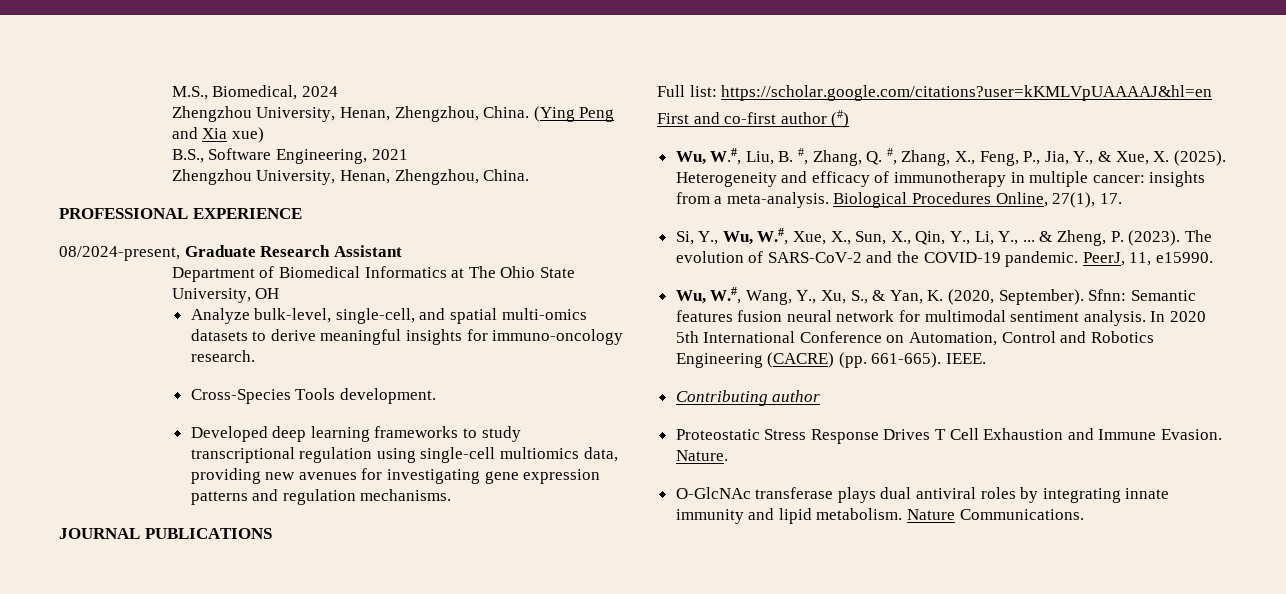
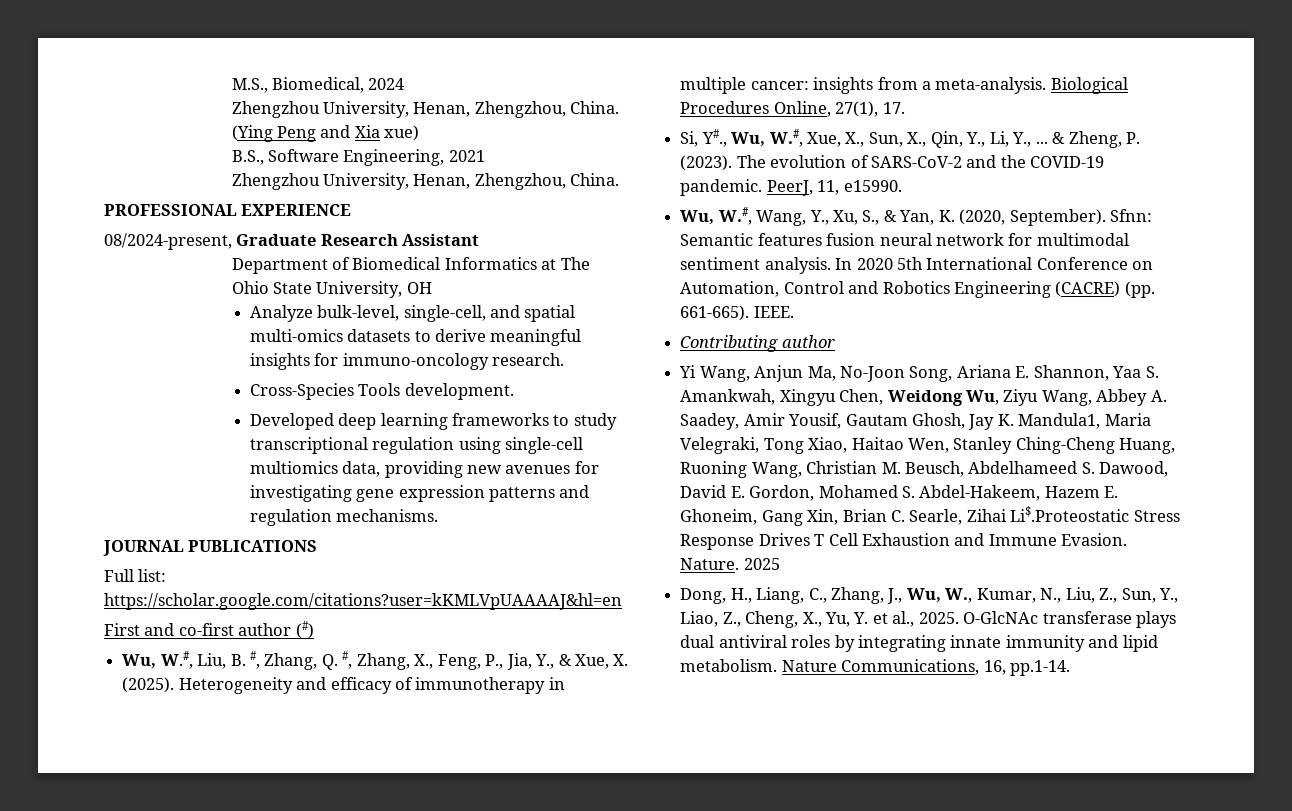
[698,231,719,245] Y., -> [701,129,727,147] Y#.,
[675,429,760,440] Proteostatic -> [679,365,1159,382] [680,389,1167,406] [680,413,1151,430] [680,437,1176,454] [680,461,1169,478] [680,485,1119,501] [680,506,1130,526] Yi Wang, Anjun Ma, No-Joon Song, Ariana E. Shannon, Yaa S. Amankwah, Xingyu Chen, Weidong Wu, Ziyu Wang, Abbey A. Saadey, Amir Yousif, Gautam Ghosh, Jay K. Mandula1, Maria Velegraki, Tong Xiao, Haitao Wen, Stanley Ching-Cheng Huang, Ruoning Wang, Christian M. Beusch, Abdelhameed S. Dawood, David E. Gordon, Mohamed S. Abdel-Hakeem, Hazem E. Ghoneim, Gang Xin, Brian C. Searle, Zihai Li$.Proteostatic
(728, 455) // -> [743,558,780,570] [680,587,1179,604] [680,611,959,628] 2025 // Dong, H., Liang, C., Zhang, J., Wu, W., Kumar, N., Liu, Z., Sun, Y., Liao, Z., Cheng, X., Yu, Y. et al., 2025.
[959,509,1084,520] Communications. -> [841,659,1070,676] Communications, 16, pp.1-14.

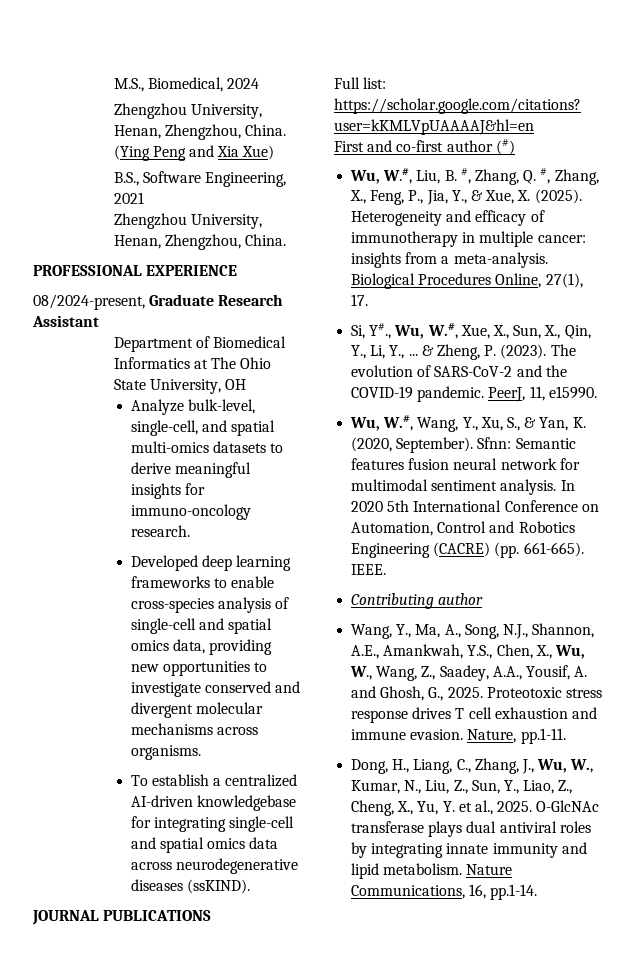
[384,125,420,141] xue) -> [242,145,275,160] Xue)
[249,383,514,400] // Cross-Species Tools development. -> (190, 531) none
[573,413,617,430] [249,437,584,454] [249,461,599,478] [249,485,590,502] [249,509,439,526] study transcriptional regulation using single-cell multiomics data, providing new avenues for investigating gene expression patterns and regulation mechanisms. -> [231,576,275,588] [130,597,290,613] [130,618,273,634] [130,639,273,655] [130,661,268,676] [130,681,301,697] [130,702,263,718] [130,723,258,735] [130,745,201,760] [130,774,298,787] [130,795,296,811] [130,816,295,832] [130,837,279,853] [130,858,298,874] [130,879,250,894] enable cross-species analysis of single-cell and spatial omics data, providing new opportunities to investigate conserved and divergent molecular mechanisms across organisms. // To establish a centralized AI-driven knowledgebase for integrating single-cell and spatial omics data across neurodegenerative diseases (ssKIND).
[679,365,1159,382] [680,389,1167,406] [680,413,1151,430] [680,437,1176,454] [680,461,1169,478] [680,485,1119,501] [680,506,1180,526] [680,533,1128,550] [680,558,780,570] Yi Wang, Anjun Ma, No-Joon Song, Ariana E. Shannon, Yaa S. Amankwah, Xingyu Chen, Weidong Wu, Ziyu Wang, Abbey A. Saadey, Amir Yousif, Gautam Ghosh, Jay K. Mandula1, Maria Velegraki, Tong Xiao, Haitao Wen, Stanley Ching-Cheng Huang, Ruoning Wang, Christian M. Beusch, Abdelhameed S. Dawood, David E. Gordon, Mohamed S. Abdel-Hakeem, Hazem E. Ghoneim, Gang Xin, Brian C. Searle, Zihai Li$.Proteostatic Stress Response Drives T Cell Exhaustion and Immune Evasion. Nature. 2025 -> [351,623,595,639] [351,644,585,659] [350,665,588,681] [351,686,602,701] [351,707,597,723] [351,728,566,744] Wang, Y., Ma, A., Song, N.J., Shannon, A.E., Amankwah, Y.S., Chen, X., Wu, W., Wang, Z., Saadey, A.A., Yousif, A. and Ghosh, G., 2025. Proteotoxic stress response drives T cell exhaustion and immune evasion. Nature, pp.1-11.

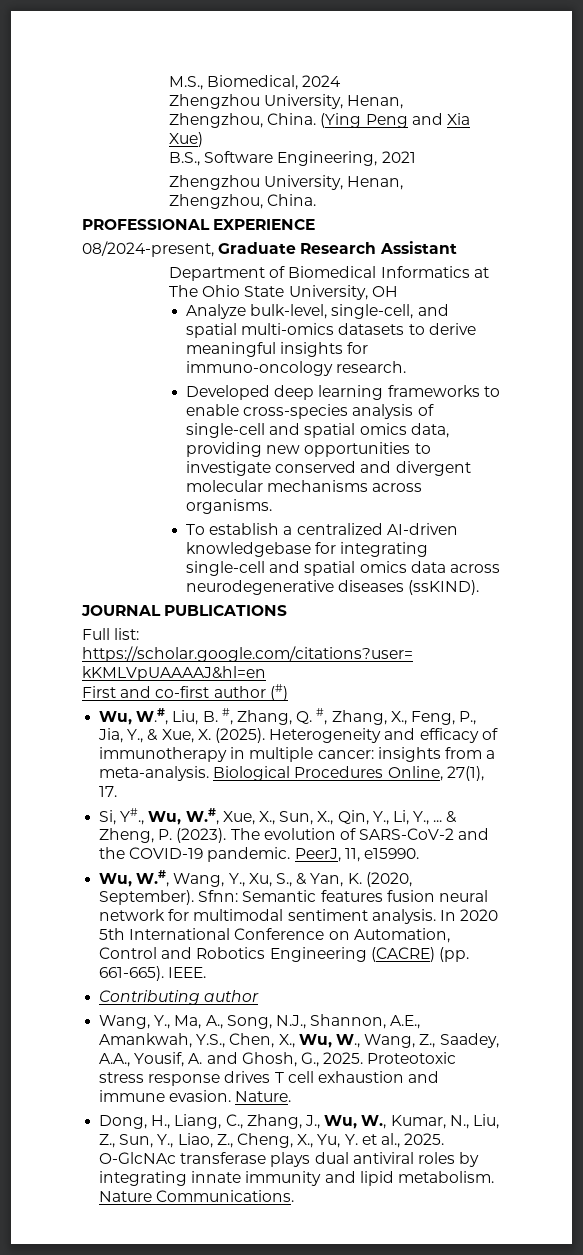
[467,728,566,744] Nature, pp.1-11. -> [235,1091,292,1102] Nature.
[351,884,538,900] Communications, 16, pp.1-14. -> [156,1190,295,1202] Communications.

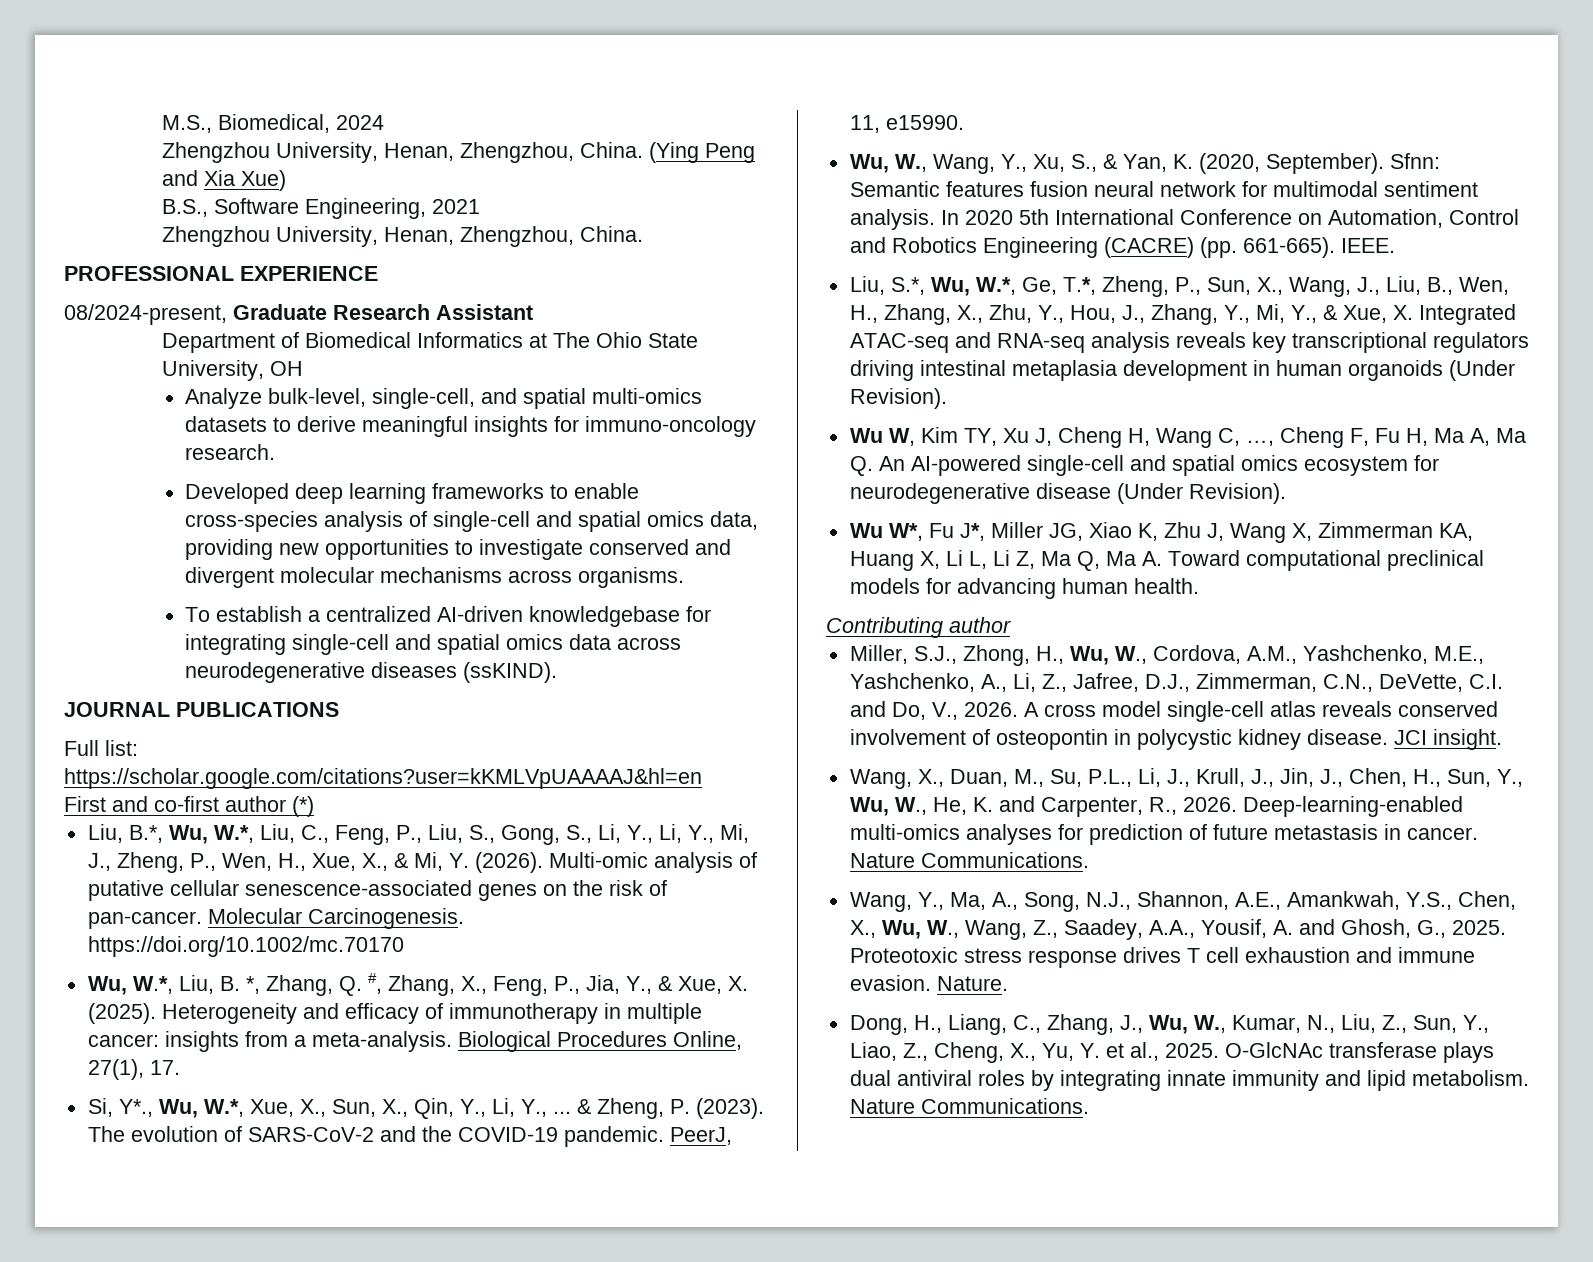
[269,684,288,701] [99,708,169,725] (#) // Wu, W.#, -> [292,796,314,817] [87,824,749,845] [87,852,757,873] [87,880,667,901] [87,908,464,929] [87,936,404,957] [87,976,173,995] (*) // Liu, B.*, Wu, W.*, Liu, C., Feng, P., Liu, S., Gong, S., Li, Y., Li, Y., Mi, J., Zheng, P., Wen, H., Xue, X., & Mi, Y. (2026). Multi-omic analysis of putative cellular senescence-associated genes on the risk of pan-cancer. Molecular Carcinogenesis. https://doi.org/10.1002/mc.70170 // Wu, W.*,
[221,708,233,725] #, -> [245,976,260,994] *,
[120,808,219,825] Y#., Wu, W.#, -> [118,1099,244,1118] Y*., Wu, W.*,
[136,870,170,887] W.#, -> [894,154,927,172] W.,
[99,990,260,1005] Contributing author -> [849,276,1509,297] [849,304,1516,325] [849,332,1529,353] [849,360,1515,381] [849,388,947,409] [849,427,1526,448] [849,455,1439,476] [849,483,1286,504] [849,522,1473,543] [849,550,1484,571] [849,578,1199,599] [826,617,1011,638] [849,645,1484,666] [849,673,1503,692] [849,701,1498,722] [849,729,1502,750] [849,768,1523,789] [849,796,1463,817] [849,824,1478,845] [849,852,1089,868] Liu, S.*, Wu, W.*, Ge, T.*, Zheng, P., Sun, X., Wang, J., Liu, B., Wen, H., Zhang, X., Zhu, Y., Hou, J., Zhang, Y., Mi, Y., & Xue, X. Integrated ATAC-seq and RNA-seq analysis reveals key transcriptional regulators driving intestinal metaplasia development in human organoids (Under Revision). // Wu W, Kim TY, Xu J, Cheng H, Wang C, …, Cheng F, Fu H, Ma A, Ma Q. An AI-powered single-cell and spatial omics ecosystem for neurodegenerative disease (Under Revision). // Wu W*, Fu J*, Miller JG, Xiao K, Zhu J, Wang X, Zimmerman KA, Huang X, Li L, Li Z, Ma Q, Ma A. Toward computational preclinical models for advancing human health. // Contributing author // Miller, S.J., Zhong, H., Wu, W., Cordova, A.M., Yashchenko, M.E., Yashchenko, A., Li, Z., Jafree, D.J., Zimmerman, C.N., DeVette, C.I. and Do, V., 2026. A cross model single-cell atlas reveals conserved involvement of osteopontin in polycystic kidney disease. JCI insight. // Wang, X., Duan, M., Su, P.L., Li, J., Krull, J., Jin, J., Chen, H., Sun, Y., Wu, W., He, K. and Carpenter, R., 2026. Deep-learning-enabled multi-omics analyses for prediction of future metastasis in cancer. Nature Communications.

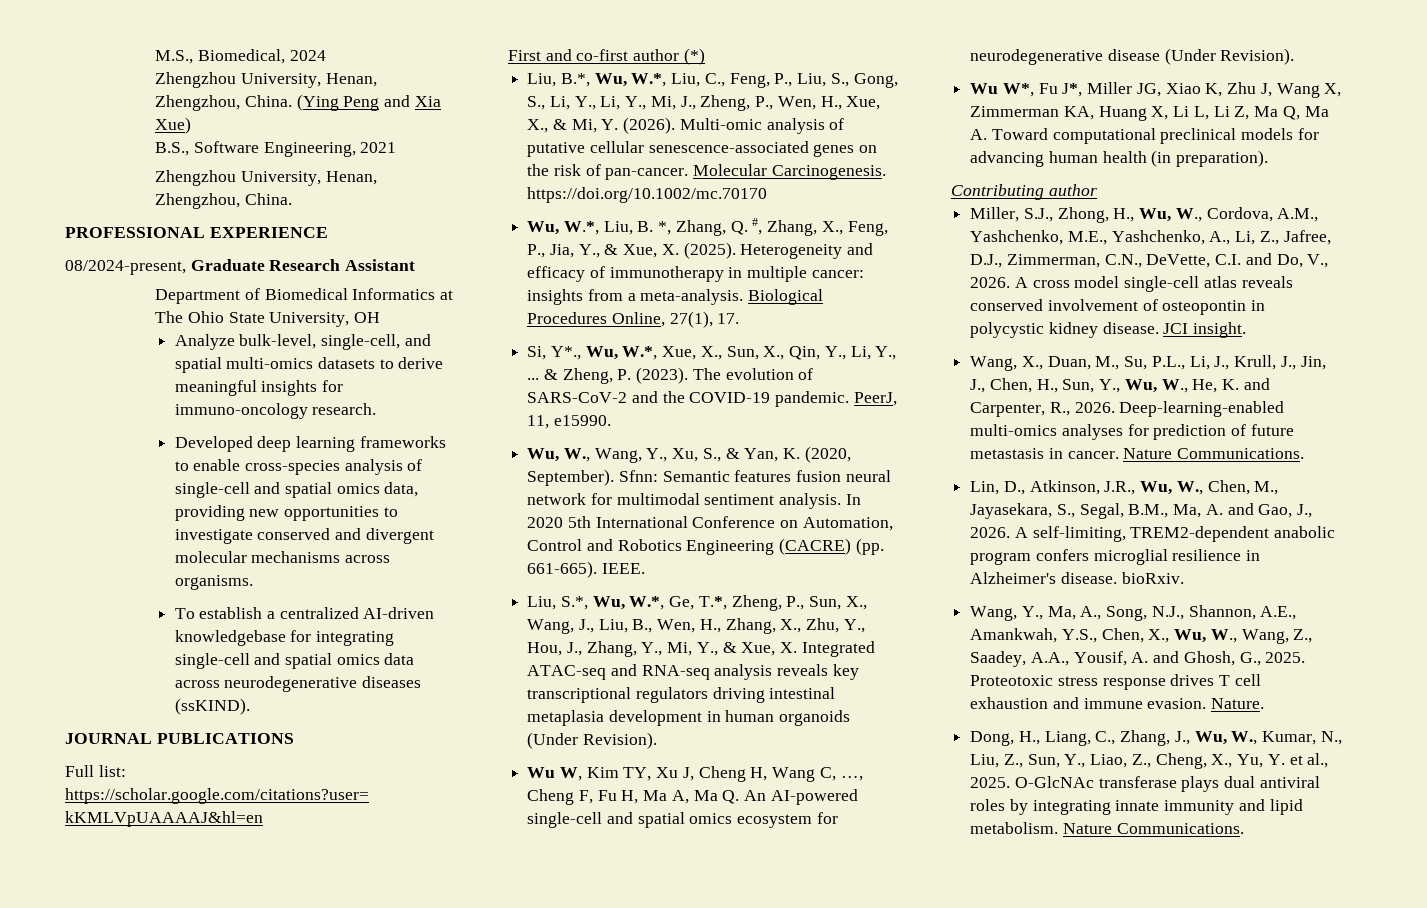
[1133,578,1199,594] health. -> [1102,150,1269,167] health (in preparation).
(1089, 860) none -> [970,480,1279,495] [970,503,1313,519] [970,526,1336,542] [970,549,1261,565] [970,572,1184,584] // Lin, D., Atkinson, J.R., Wu, W., Chen, M., Jayasekara, S., Segal, B.M., Ma, A. and Gao, J., 2026. A self-limiting, TREM2-dependent anabolic program confers microglial resilience in Alzheimer's disease. bioRxiv.

